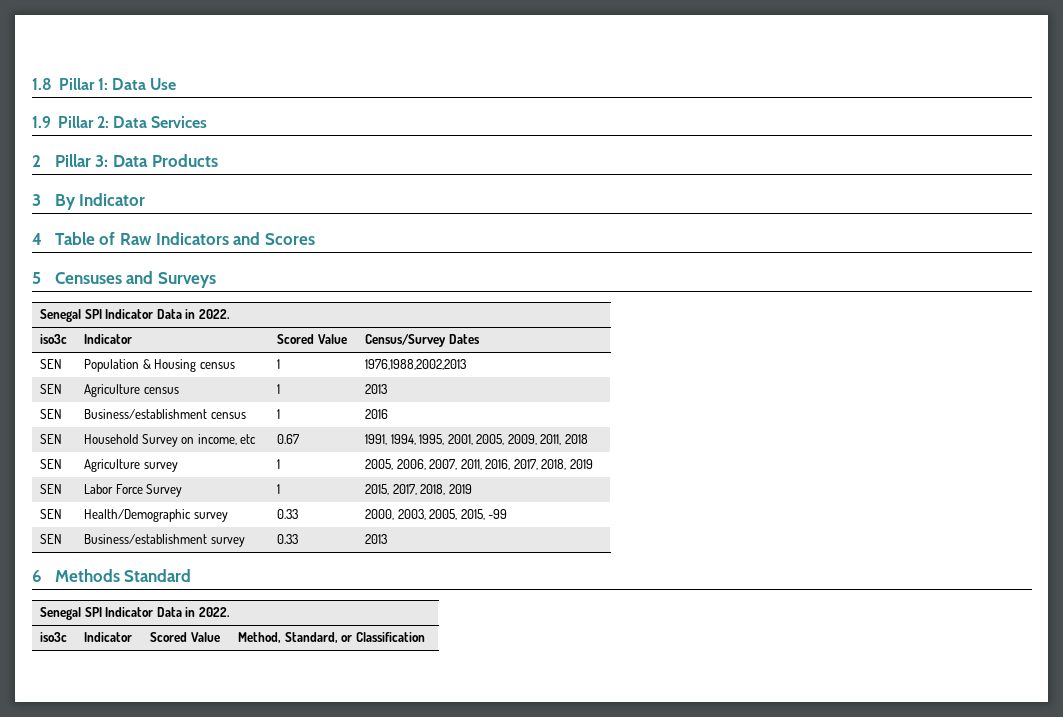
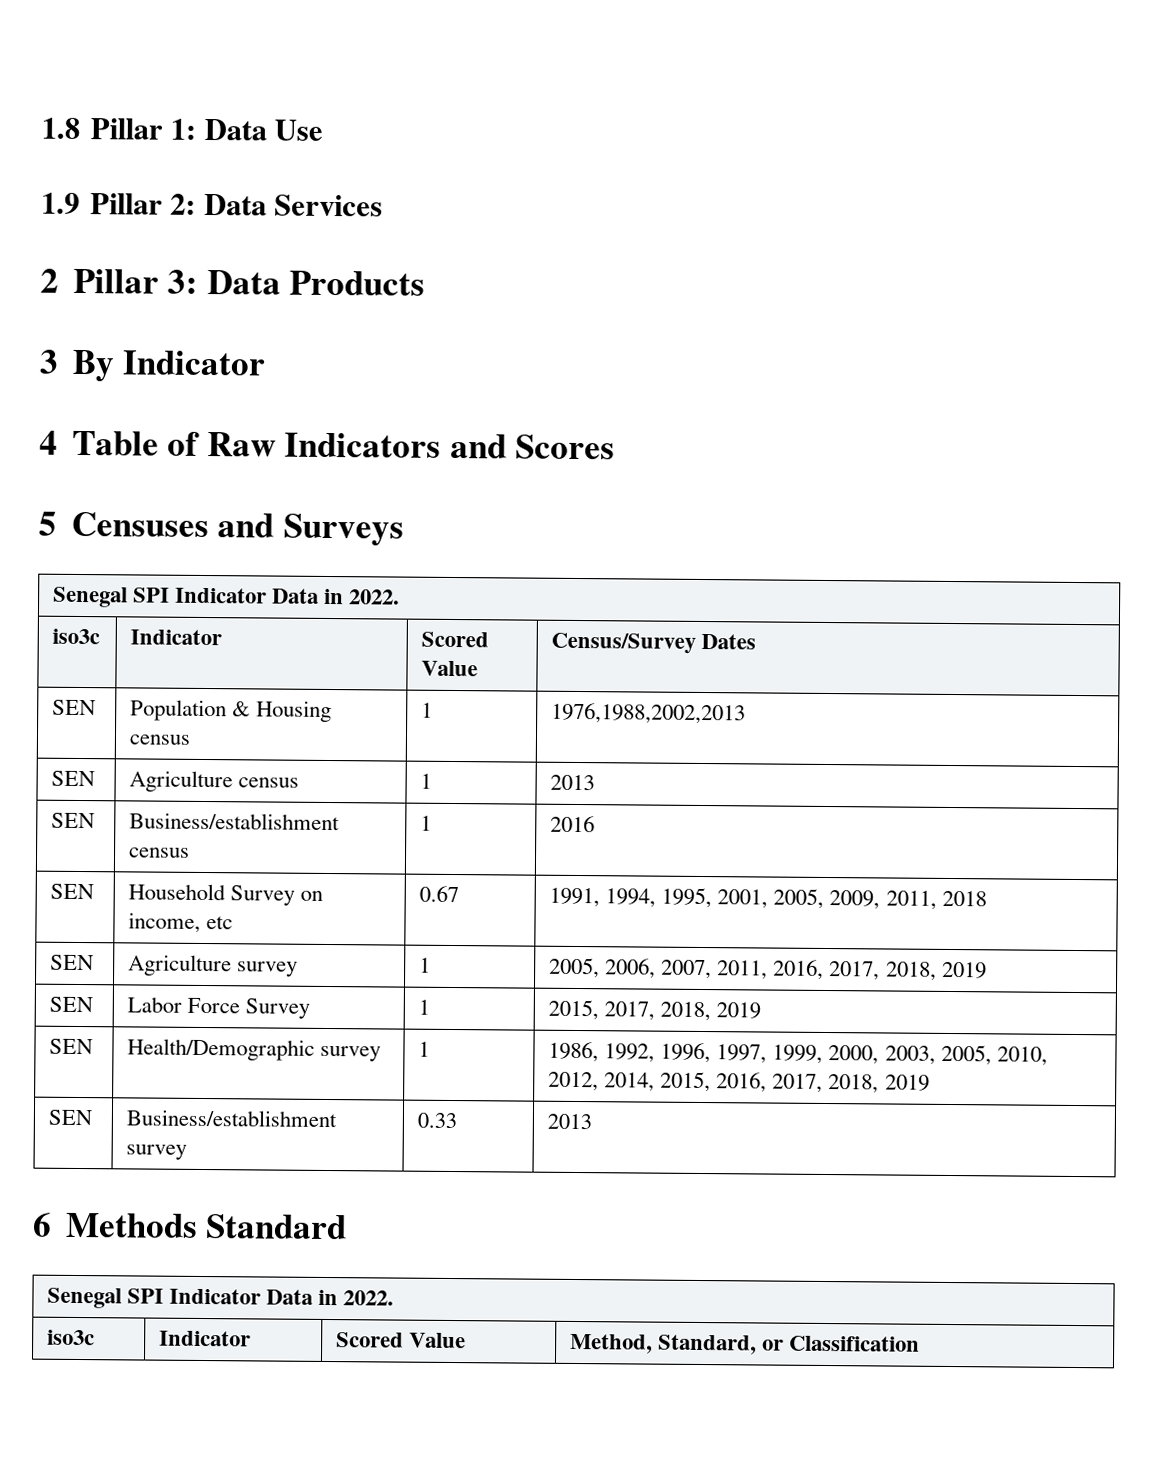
[277,509,299,519] [365,509,508,520] 0.33 | 2000, 2003, 2005, 2015, -99 -> [418,1041,431,1057] [548,1041,1048,1066] [548,1071,930,1094] 1 | 1986, 1992, 1996, 1997, 1999, 2000, 2003, 2005, 2010, 2012, 2014, 2015, 2016, 2017, 2018, 2019

